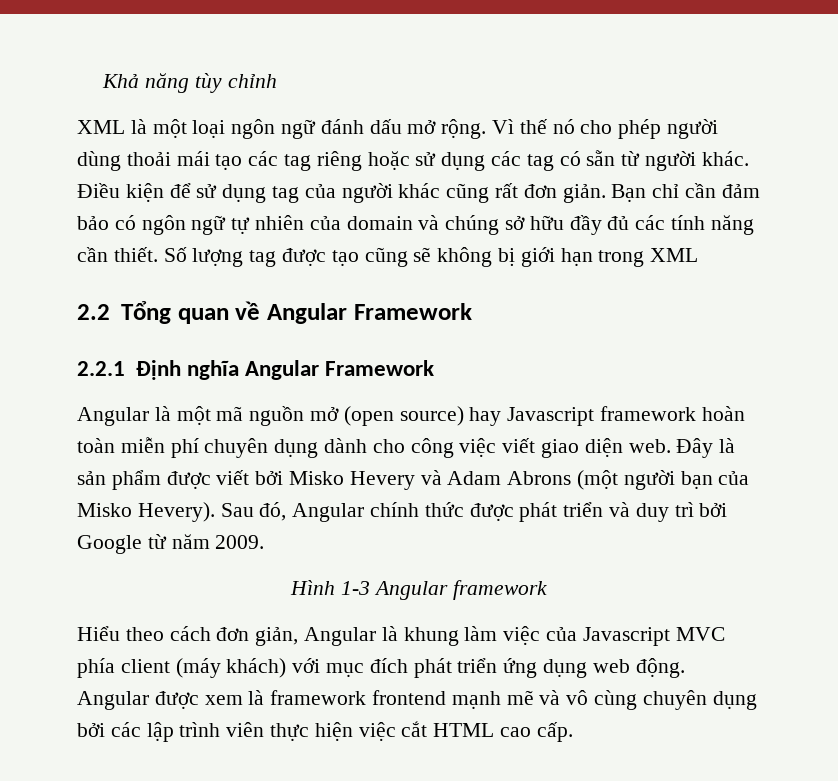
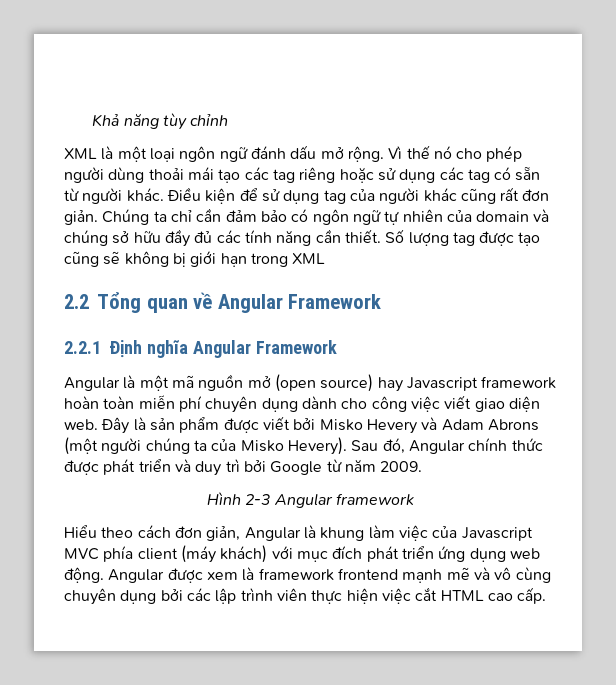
[611,184,647,202] Bạn -> [102,209,167,225] Chúng ta
[680,471,713,489] bạn -> [145,438,207,454] chúng ta
[341,581,371,595] 1-3 -> [245,494,271,505] 2-3

